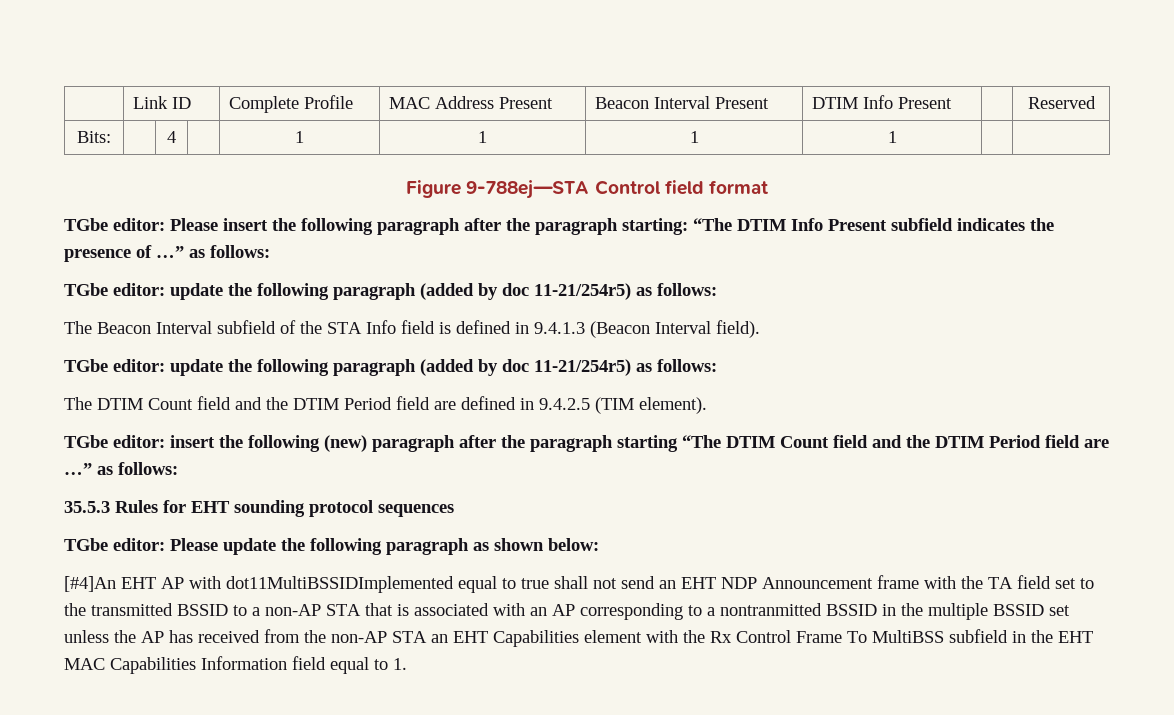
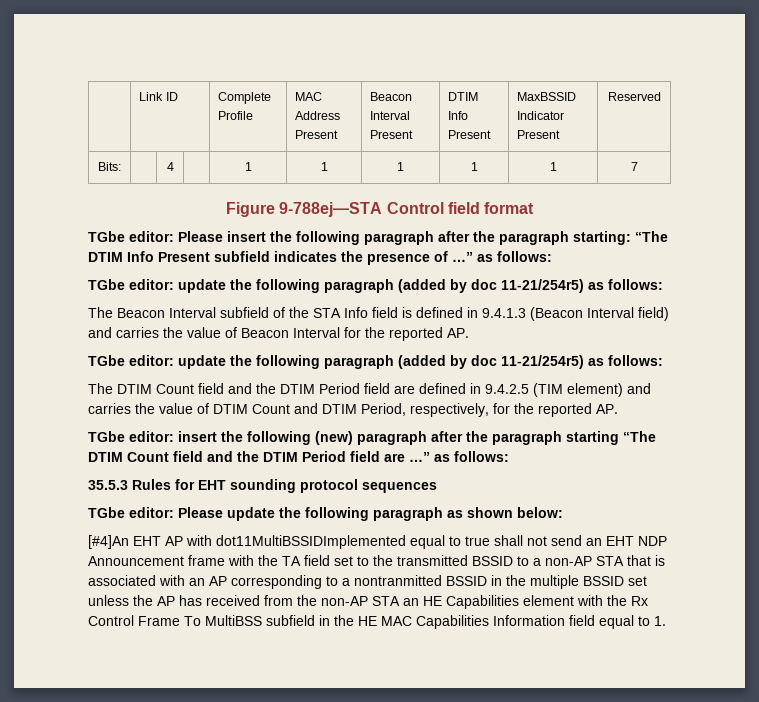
(952, 103) none -> [517,92,577,101] [517,111,565,120] [517,130,561,139] MaxBSSID Indicator Present
(897, 137) | -> [549,162,557,171] [630,162,638,171] 1 | 7
[716,320,760,338] field). -> [638,307,669,321] [88,327,469,341] field) and carries the value of Beacon Interval for the reported AP.
[639,397,707,414] element). -> [567,383,651,397] [88,403,618,417] element) and carries the value of DTIM Count and DTIM Period, respectively, for the reported AP.
[453,631,488,643] EHT -> [423,596,442,606] HE
[1058,631,1093,643] EHT -> [358,616,377,626] HE

